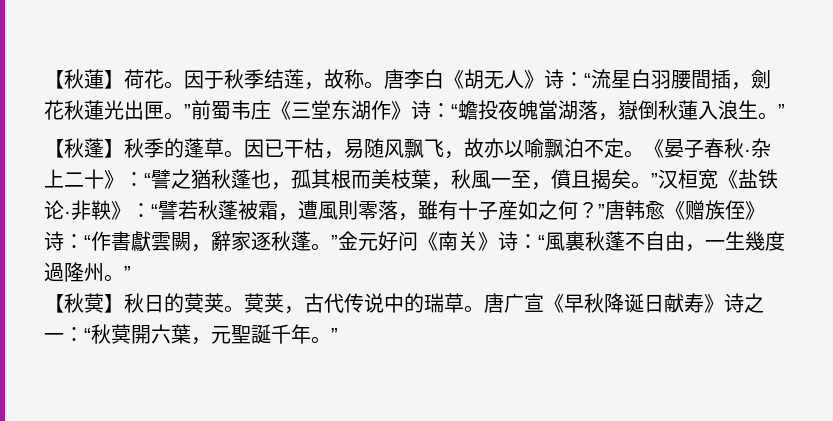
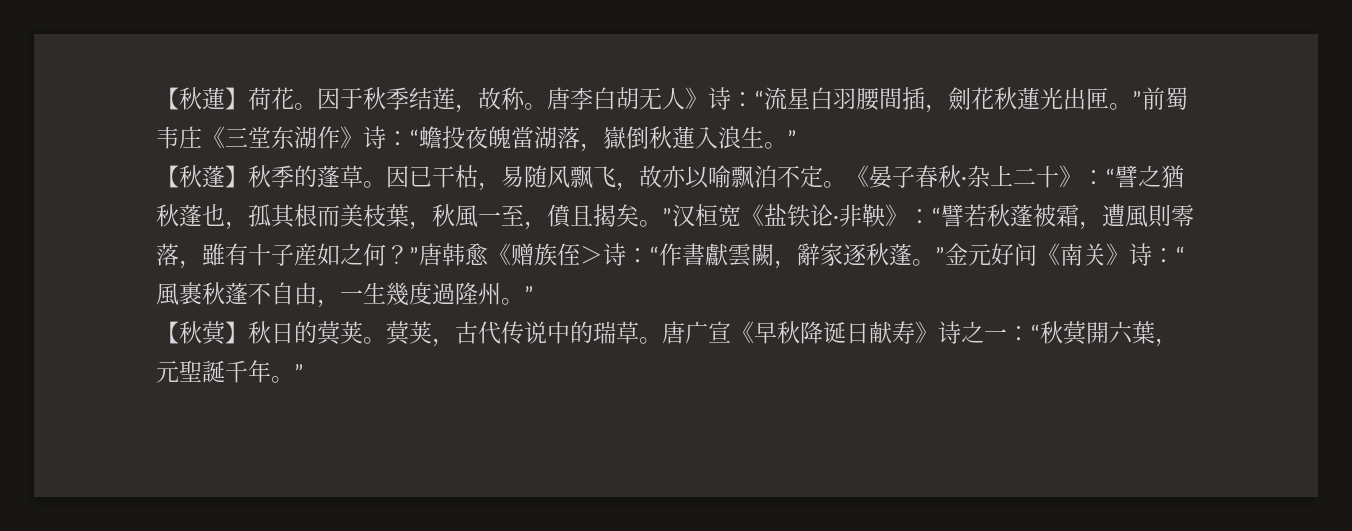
[444,70,464,89] 《 -> (616, 98) none
[745,201,765,220] 》 -> [580,246,603,264] ＞
[565,231,585,251] 裏 -> [179,282,203,305] 裹

